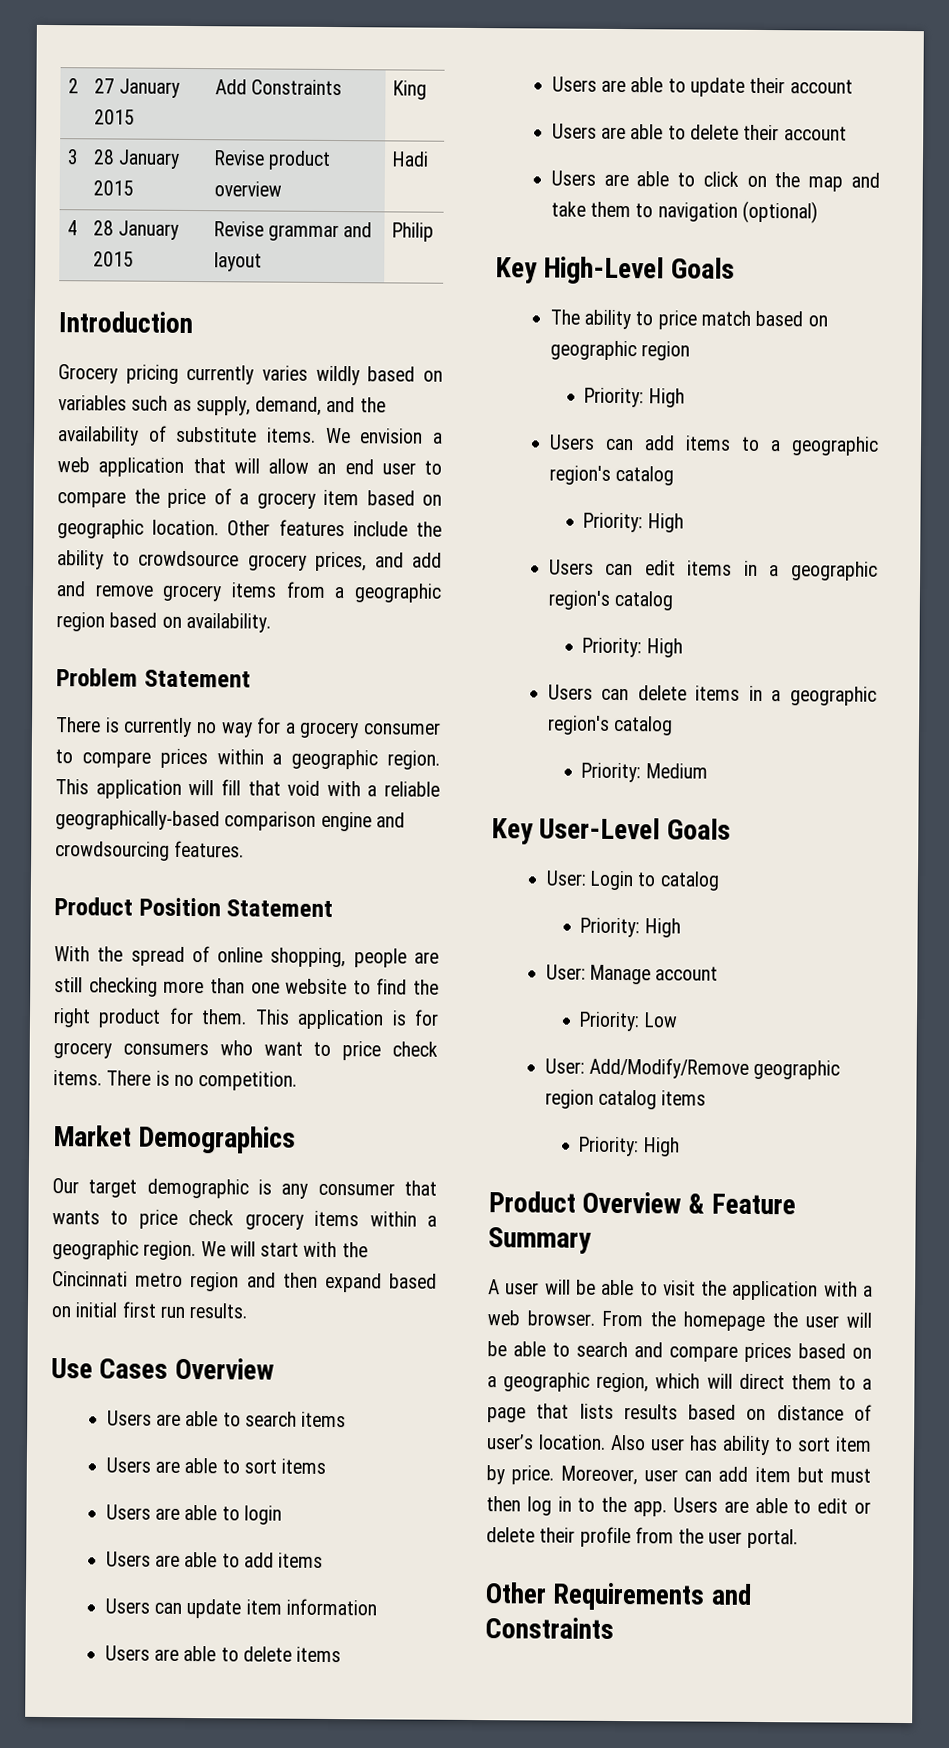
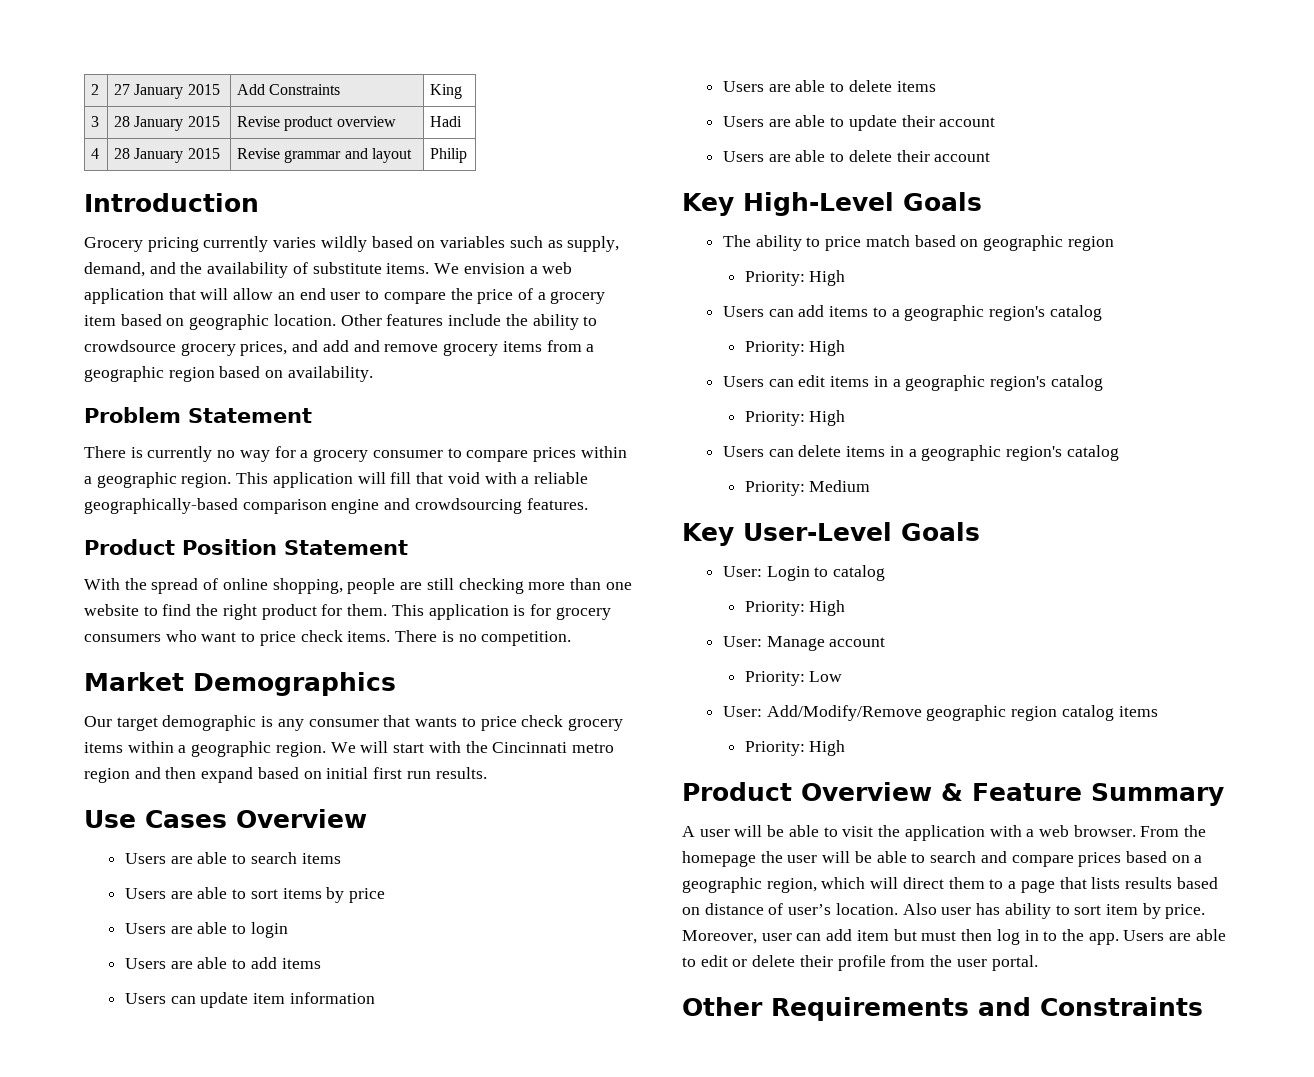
(327, 1466) none -> [326,887,386,903] by price
[550,170,881,192] [550,200,818,224] // Users are able to click on the map and take them to navigation (optional) -> (991, 157) none

